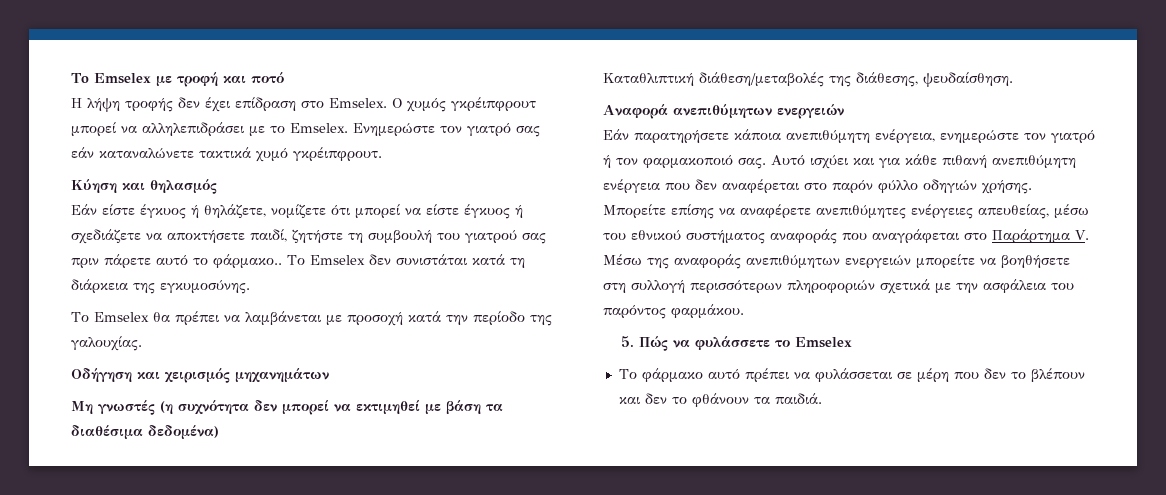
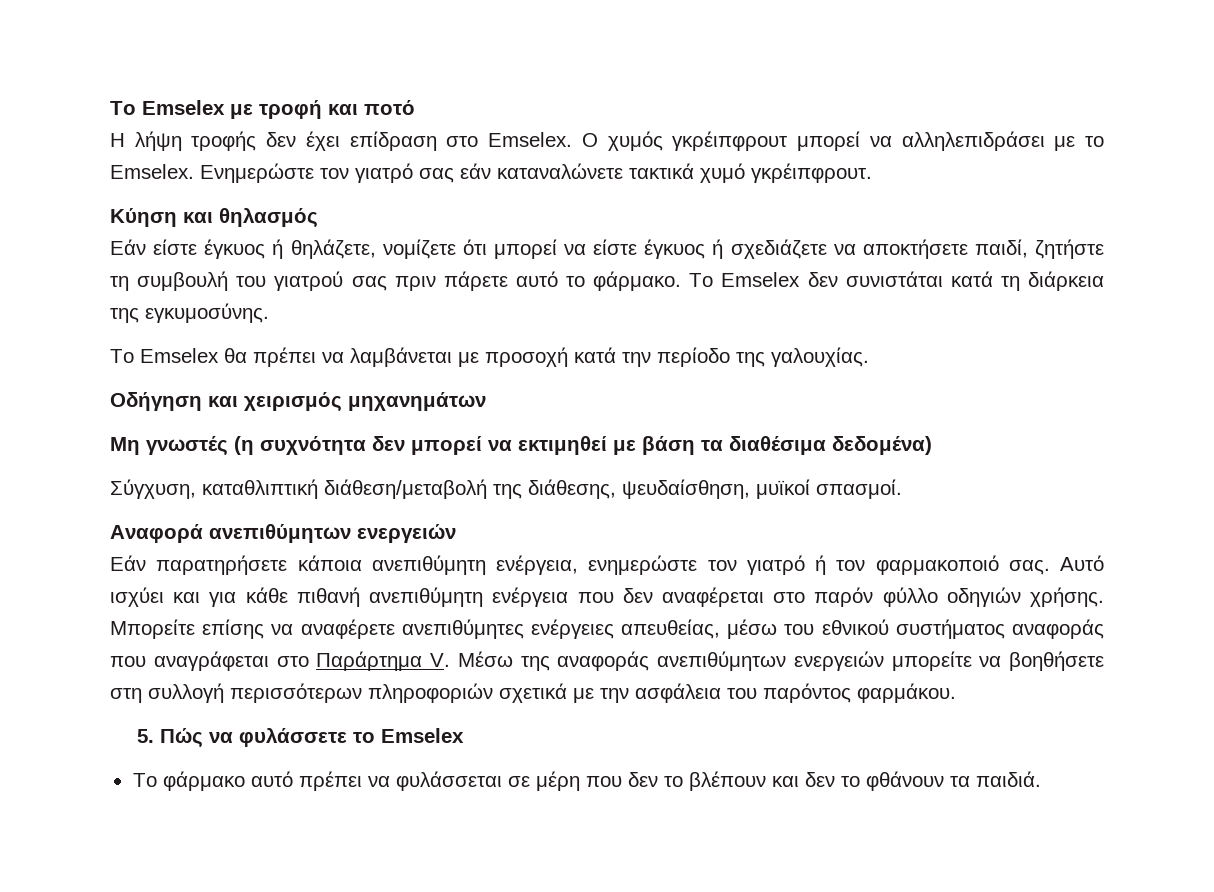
[213,254,282,268] φάρμακο.. -> [593,271,682,291] φάρμακο.
[603,72,1013,87] Καταθλιπτική διάθεση/μεταβολές της διάθεσης, ψευδαίσθηση. -> [110,479,902,499] Σύγχυση, καταθλιπτική διάθεση/μεταβολή της διάθεσης, ψευδαίσθηση, μυϊκοί σπασμοί.

